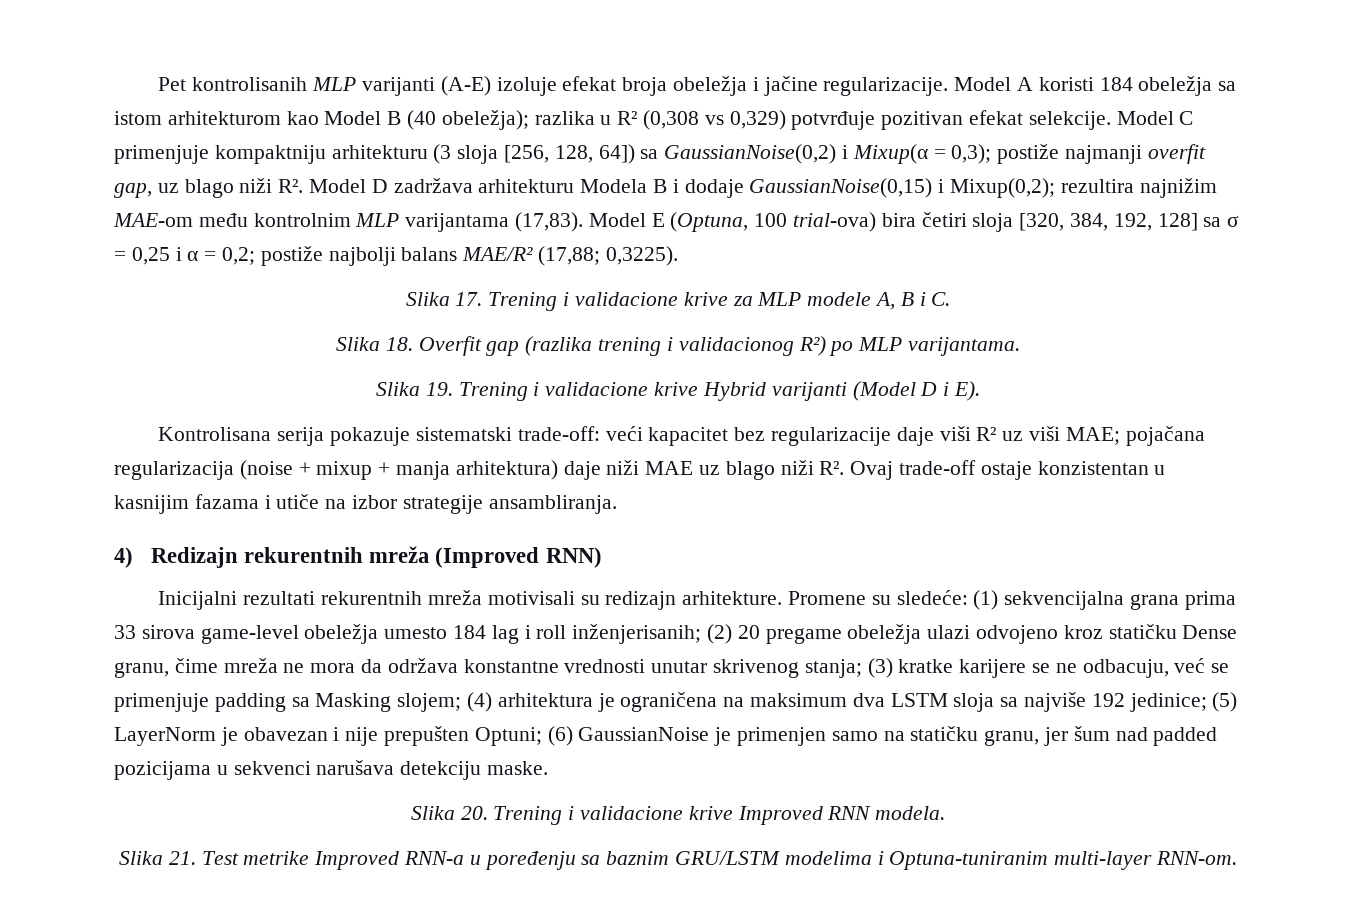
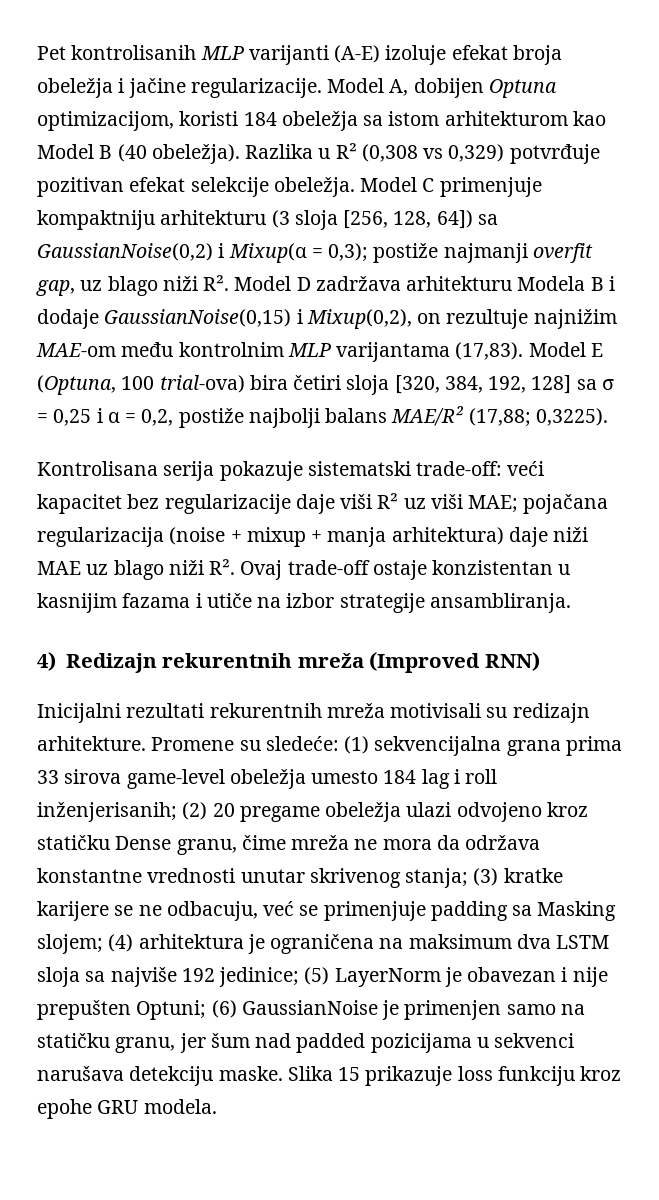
[1016,77,1033,91] A -> [389,78,557,98] [37,111,174,131] A, dobijen Optuna optimizacijom,
[441,110,595,130] obeležja); razlika -> [151,144,314,164] obeležja). Razlika
[1028,111,1111,130] selekcije. -> [190,177,355,197] selekcije obeležja.
[950,178,1134,198] Mixup(0,2); rezultira -> [306,309,529,329] Mixup(0,2), on rezultuje
[222,247,256,265] 0,2; -> [141,409,174,426] 0,2,
[405,292,951,311] [336,336,1020,356] [376,381,980,401] // Slika 17. Trening i validacione krive za MLP modele A, B i C. // Slika 18. Overfit gap (razlika trening i validacionog R²) po MLP varijantama. // Slika 19. Trening i validacione krive Hybrid varijanti (Model D i E). -> (608, 417) none
[410,806,946,825] [118,851,1238,870] // Slika 20. Trening i validacione krive Improved RNN modela. // Slika 21. Test metrike Improved RNN-a u poređenju sa baznim GRU/LSTM modelima i Optuna-tuniranim multi-layer RNN-om. -> [287,1066,622,1086] [37,1099,217,1119] Slika 15 prikazuje loss funkciju kroz epohe GRU modela.

